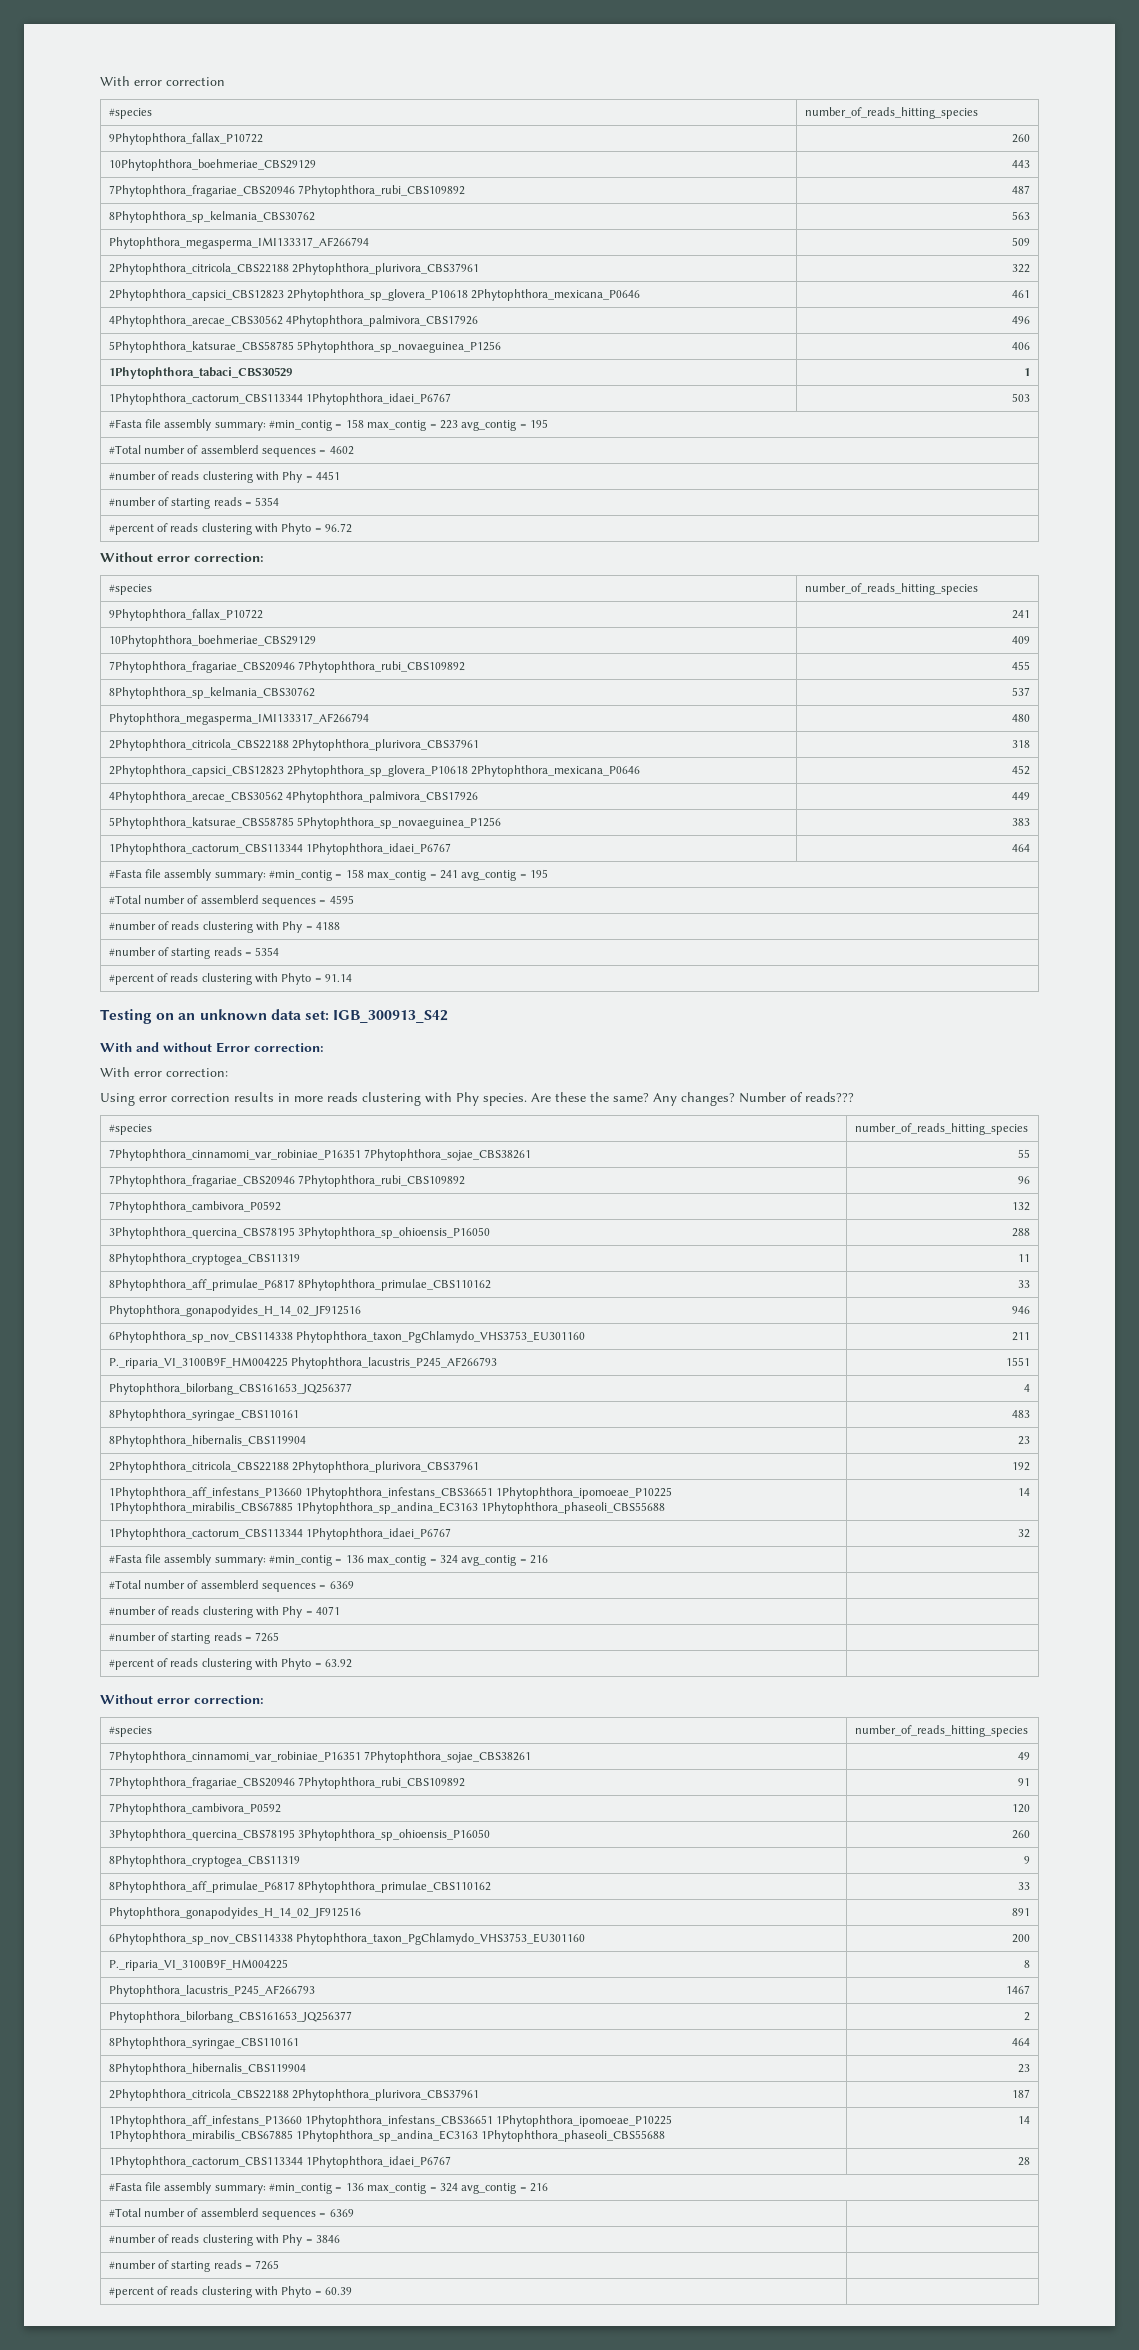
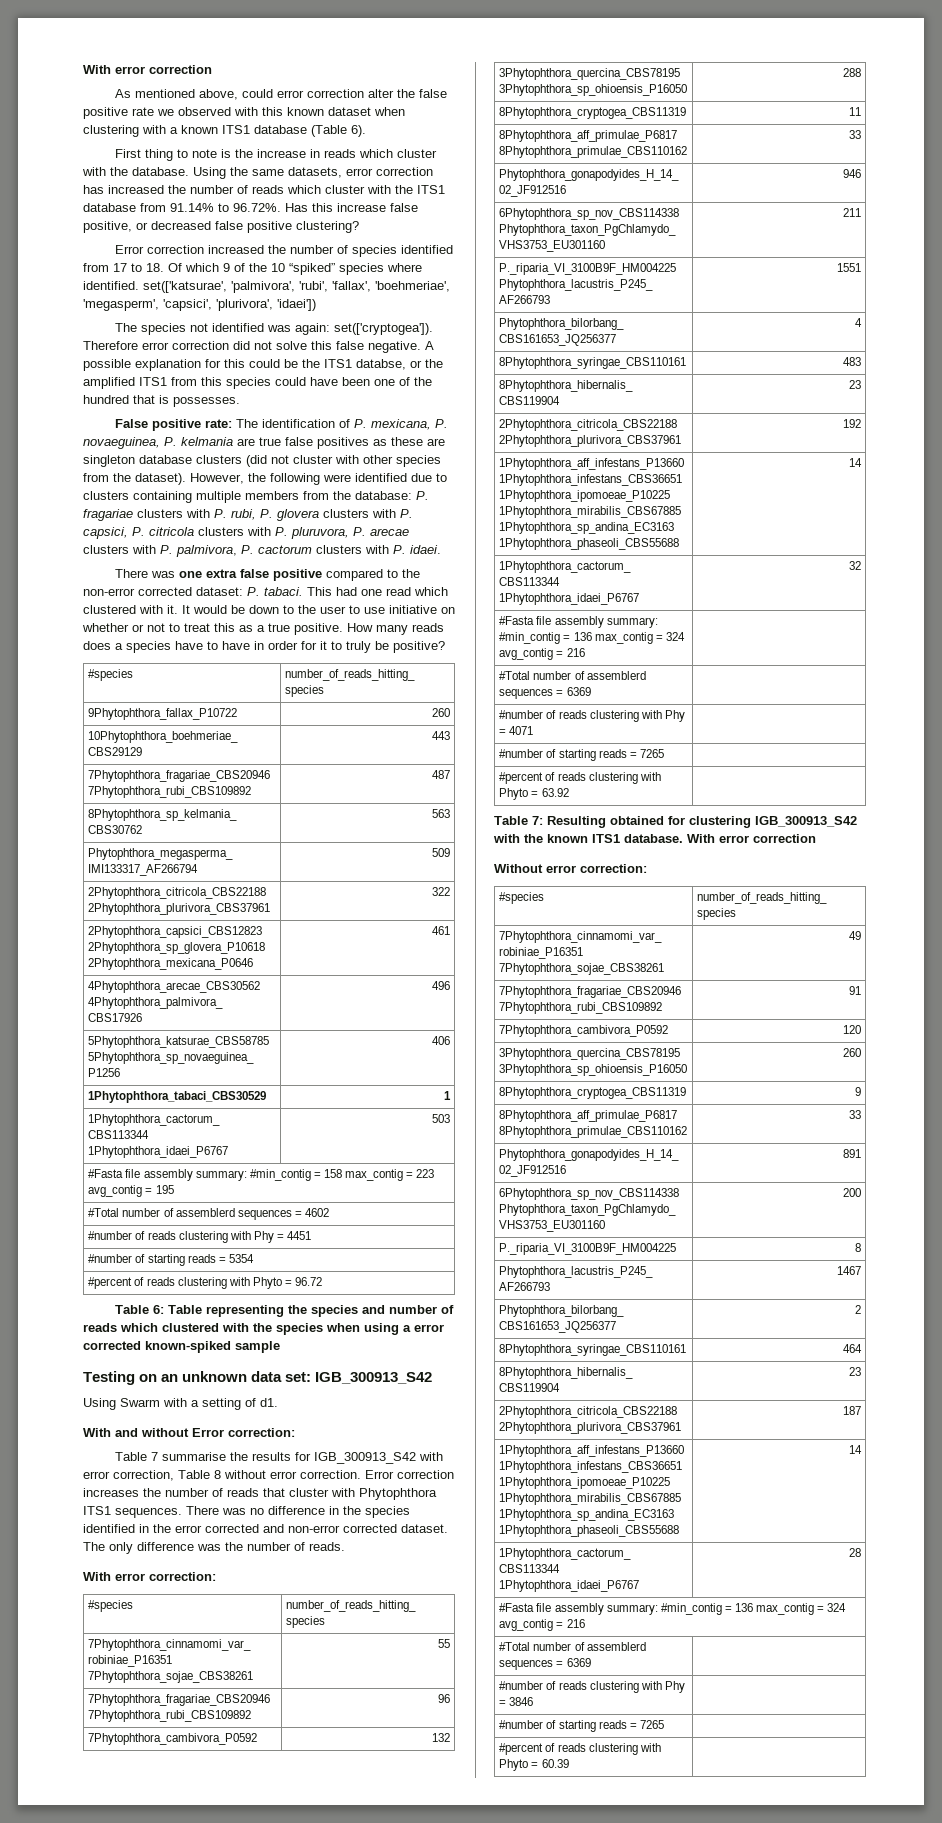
[100,76,225,86] With error correction -> [83,65,212,74] [114,89,447,100] [83,107,405,119] [83,125,366,137] [114,149,437,161] [82,167,433,179] [83,185,445,194] [83,203,418,212] [83,221,359,233] [114,245,453,257] [83,263,422,275] [83,281,450,293] [83,299,316,311] [114,323,433,335] [83,341,434,353] [83,359,443,371] [83,377,432,389] [83,395,240,407] [114,419,448,431] [83,437,445,449] [83,455,441,467] [83,473,447,485] [83,491,429,503] [83,509,413,521] [83,527,409,539] [83,545,441,557] [114,569,420,581] [83,587,448,596] [83,605,455,614] [82,623,444,635] [83,641,445,653] With error correction // As mentioned above, could error correction alter the false positive rate we observed with this known dataset when clustering with a known ITS1 database (Table 6). // First thing to note is the increase in reads which cluster with the database. Using the same datasets, error correction has increased the number of reads which cluster with the ITS1 database from 91.14% to 96.72%. Has this increase false positive, or decreased false positive clustering? // Error correction increased the number of species identified from 17 to 18. Of which 9 of the 10 “spiked” species where identified. set(['katsurae', 'palmivora', 'rubi', 'fallax', 'boehmeriae', 'megasperm', 'capsici', 'plurivora', 'idaei']) // The species not identified was again: set(['cryptogea']). Therefore error correction did not solve this false negative. A possible explanation for this could be the ITS1 databse, or the amplified ITS1 from this species could have been one of the hundred that is possesses. // False positive rate: The identification of P. mexicana, P. novaeguinea, P. kelmania are true false positives as these are singleton database clusters (did not cluster with other species from the dataset). However, the following were identified due to clusters containing multiple members from the database: P. fragariae clusters with P. rubi, P. glovera clusters with P. capsici, P. citricola clusters with P. pluruvora, P. arecae clusters with P. palmivora, P. cactorum clusters with P. idaei. // There was one extra false positive compared to the non-error corrected dataset: P. tabaci. This had one read which clustered with it. It would be down to the user to use initiative on whether or not to treat this as a true positive. How many reads does a species have to have in order for it to truly be positive?
[100,552,264,562] [108,584,152,595] [804,583,978,595] [108,609,263,621] [1012,610,1031,619] [108,635,316,647] [1012,636,1031,644] [108,661,465,673] [1012,661,1031,670] [108,687,315,699] [1012,687,1031,696] [108,713,369,725] [1012,714,1031,722] [108,739,479,751] [1012,740,1031,748] [108,765,641,777] [1012,765,1031,775] [108,791,478,803] [1012,792,1031,800] [108,817,501,829] [1012,818,1031,826] [108,843,451,855] [1012,844,1031,852] [108,869,549,881] [108,895,354,907] [108,921,341,933] [108,947,280,959] [108,973,353,985] Without error correction: // #species | number_of_reads_hitting_species // 9Phytophthora_fallax_P10722 | 241 // 10Phytophthora_boehmeriae_CBS29129 | 409 // 7Phytophthora_fragariae_CBS20946 7Phytophthora_rubi_CBS109892 | 455 // 8Phytophthora_sp_kelmania_CBS30762 | 537 // Phytophthora_megasperma_IMI133317_AF266794 | 480 // 2Phytophthora_citricola_CBS22188 2Phytophthora_plurivora_CBS37961 | 318 // 2Phytophthora_capsici_CBS12823 2Phytophthora_sp_glovera_P10618 2Phytophthora_mexicana_P0646 | 452 // 4Phytophthora_arecae_CBS30562 4Phytophthora_palmivora_CBS17926 | 449 // 5Phytophthora_katsurae_CBS58785 5Phytophthora_sp_novaeguinea_P1256 | 383 // 1Phytophthora_cactorum_CBS113344 1Phytophthora_idaei_P6767 | 464 // #Fasta file assembly summary: #min_contig = 158 max_contig = 241 avg_contig = 195 // #Total number of assemblerd sequences = 4595 // #number of reads clustering with Phy = 4188 // #number of starting reads = 5354 // #percent of reads clustering with Phyto = 91.14 -> [114,1305,454,1317] [83,1323,444,1335] [83,1341,280,1353] Table 6: Table representing the species and number of reads which clustered with the species when using a error corrected known-spiked sample
(449, 1016) none -> [83,1398,278,1410] // Using Swarm with a setting of d1.
[100,1067,228,1077] [100,1092,854,1106] With error correction: // Using error correction results in more reads clustering with Phy species. Are these the same? Any changes? Number of reads??? -> [114,1452,443,1464] [83,1470,454,1481] [83,1488,437,1500] [83,1506,410,1518] [83,1524,448,1533] [83,1542,345,1554] [83,1572,216,1581] Table 7 summarise the results for IGB_300913_S42 with error correction, Table 8 without error correction. Error correction increases the number of reads that cluster with Phytophthora ITS1 sequences. There was no difference in the species identified in the error corrected and non-error corrected dataset. The only difference was the number of reads. // With error correction:
(353, 1663) none -> [494,816,857,828] [493,834,816,843] // Table 7: Resulting obtained for clustering IGB_300913_S42 with the known ITS1 database. With error correction

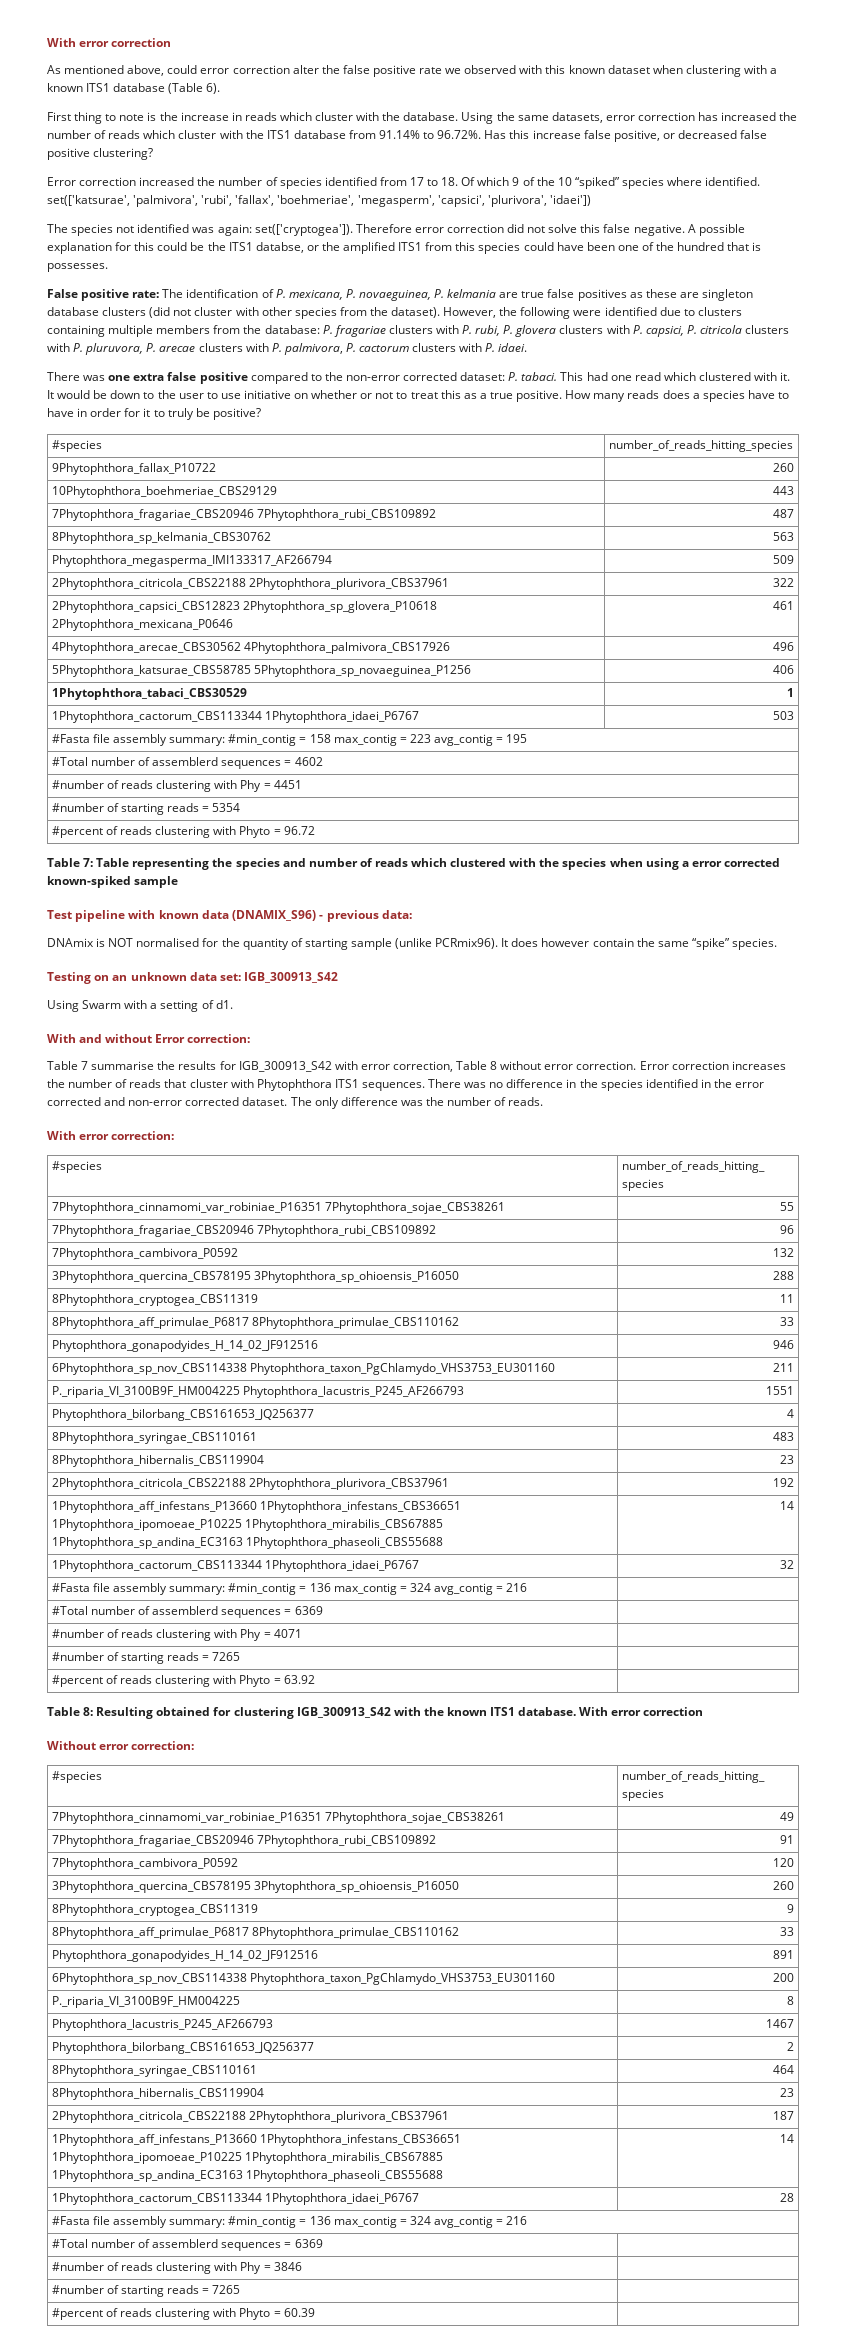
[152,1305,164,1314] 6: -> [83,858,94,867] 7:
(280, 1347) none -> [47,910,412,922] [47,938,777,950] // Test pipeline with known data (DNAMIX_S96) - previous data: // DNAmix is NOT normalised for the quantity of starting sample (unlike PCRmix96). It does however contain the same “spike” species.
[532,816,543,825] 7: -> [83,1707,94,1716] 8:

